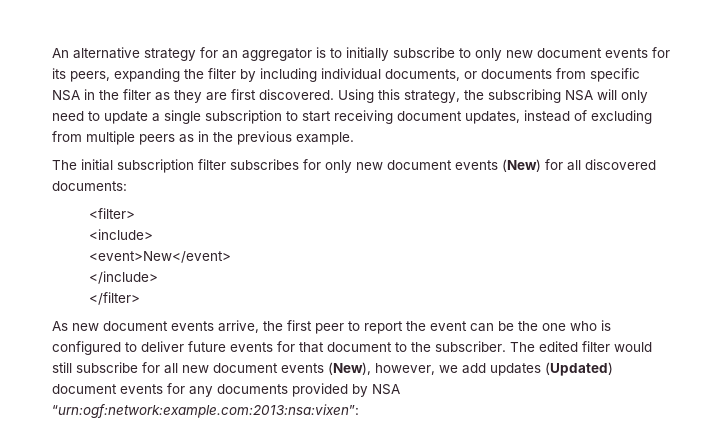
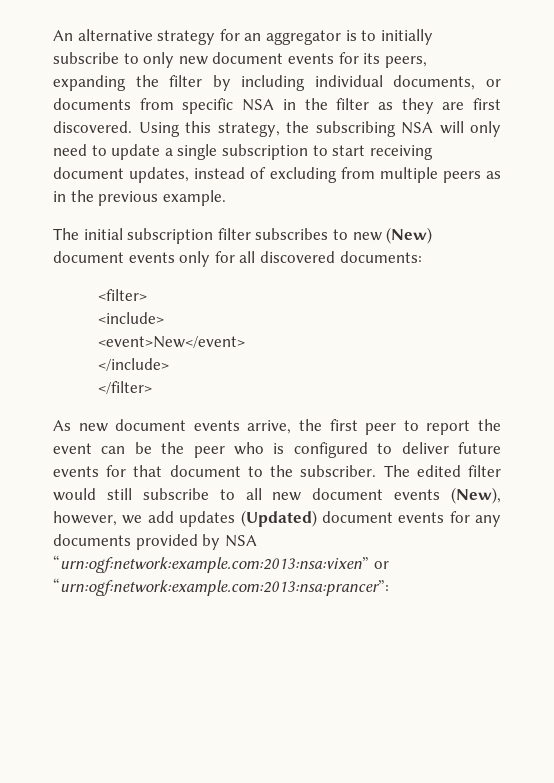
[303,159,541,173] for only new document events (New) -> [332,227,433,244] [53,251,211,267] to new (New) document events only
[542,323,566,331] one -> [193,446,225,458] peer
[142,362,160,373] for -> [219,489,235,500] to
[52,404,359,418] “urn:ogf:network:example.com:2013:nsa:vixen”: -> [53,555,389,573] [53,578,389,596] “urn:ogf:network:example.com:2013:nsa:vixen” or “urn:ogf:network:example.com:2013:nsa:prancer”:

